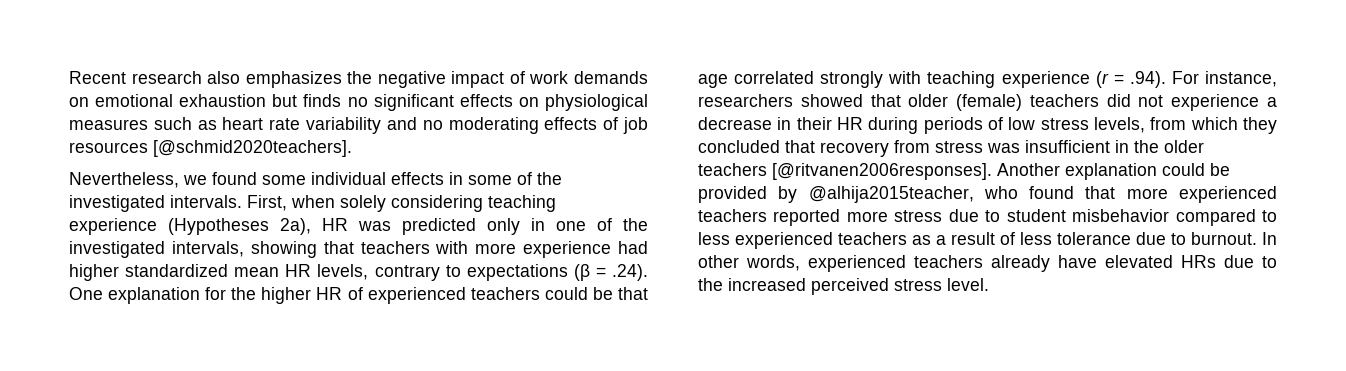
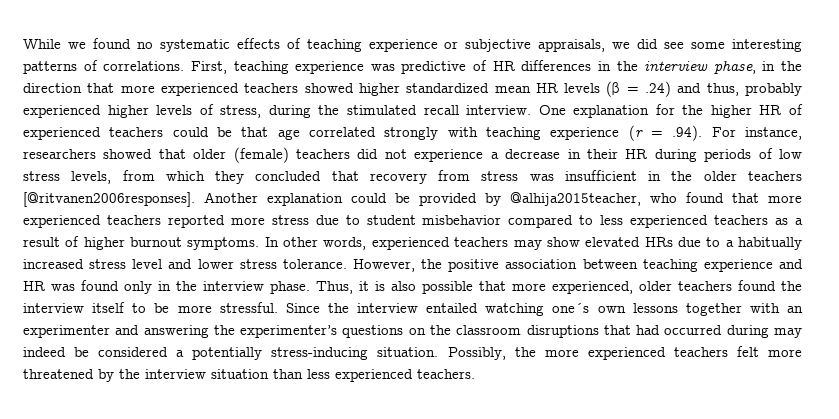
[69,71,648,88] [69,94,648,111] [69,117,648,134] [69,140,352,157] [69,172,562,188] [69,195,556,212] [69,218,648,235] [69,241,648,258] [69,264,649,281] Recent research also emphasizes the negative impact of work demands on emotional exhaustion but finds no significant effects on physiological measures such as heart rate variability and no moderating effects of job resources [@schmid2020teachers]. // Nevertheless, we found some individual effects in some of the investigated intervals. First, when solely considering teaching experience (Hypotheses 2a), HR was predicted only in one of the investigated intervals, showing that teachers with more experience had higher standardized mean HR levels, contrary to expectations (β = .24). -> [23,38,802,52] [23,60,802,74] [23,81,802,97] [23,104,532,118] While we found no systematic effects of teaching experience or subjective appraisals, we did see some interesting patterns of correlations. First, teaching experience was predictive of HR differences in the interview phase, in the direction that more experienced teachers showed higher standardized mean HR levels (β = .24) and thus, probably experienced higher levels of stress, during the stimulated recall interview.
[1020,232,1257,245] less tolerance due to burnout. -> [83,237,260,250] higher burnout symptoms.
[991,255,1097,272] already have -> [513,237,580,250] may show
[698,278,989,295] the increased perceived stress level. -> [725,237,803,250] [23,259,803,272] [23,280,802,294] [23,302,803,316] [23,325,803,338] [23,346,803,360] [23,369,475,382] a habitually increased stress level and lower stress tolerance. However, the positive association between teaching experience and HR was found only in the interview phase. Thus, it is also possible that more experienced, older teachers found the interview itself to be more stressful. Since the interview entailed watching one´s own lessons together with an experimenter and answering the experimenter’s questions on the classroom disruptions that had occurred during may indeed be considered a potentially stress-inducing situation. Possibly, the more experienced teachers felt more threatened by the interview situation than less experienced teachers.

